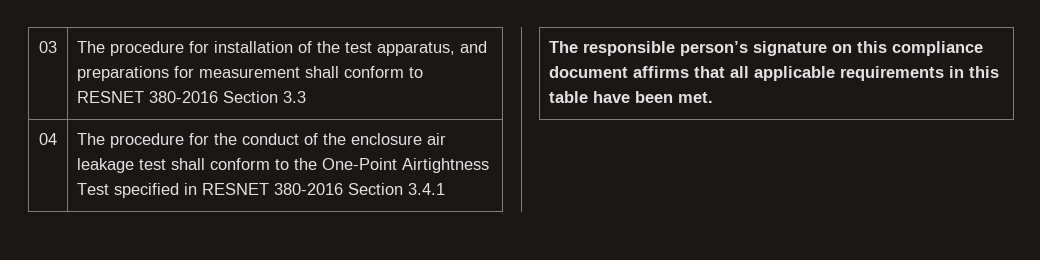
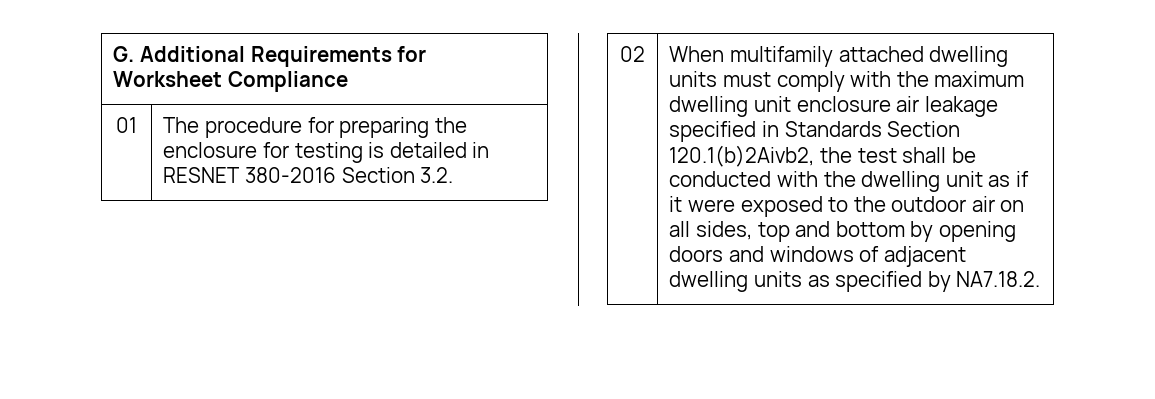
[39,41,57,53] [77,41,488,56] [77,66,424,81] [77,91,307,103] [39,133,57,145] [77,133,447,148] [77,158,490,173] [77,183,446,198] [549,41,984,56] [549,66,1000,81] [549,91,714,103] 03 | The procedure for installation of the test apparatus, and preparations for measurement shall conform to RESNET 380-2016 Section 3.3 // 04 | The procedure for the conduct of the enclosure air leakage test shall conform to the One-Point Airtightness Test specified in RESNET 380-2016 Section 3.4.1 // The responsible person’s signature on this compliance document affirms that all applicable requirements in this table have been met. -> [113,46,427,67] [113,71,348,92] [116,117,137,133] [163,117,467,138] [163,142,490,163] [163,167,454,183] [620,46,645,62] [669,46,1009,67] [669,71,1025,92] [669,96,998,117] [669,121,961,142] [669,145,976,167] [669,171,1029,192] [669,196,1025,217] [669,221,1016,242] [669,246,966,267] [669,271,1041,292] G. Additional Requirements for Worksheet Compliance // 01 | The procedure for preparing the enclosure for testing is detailed in RESNET 380-2016 Section 3.2. // 02 | When multifamily attached dwelling units must comply with the maximum dwelling unit enclosure air leakage specified in Standards Section 120.1(b)2Aivb2, the test shall be conducted with the dwelling unit as if it were exposed to the outdoor air on all sides, top and bottom by opening doors and windows of adjacent dwelling units as specified by NA7.18.2.

